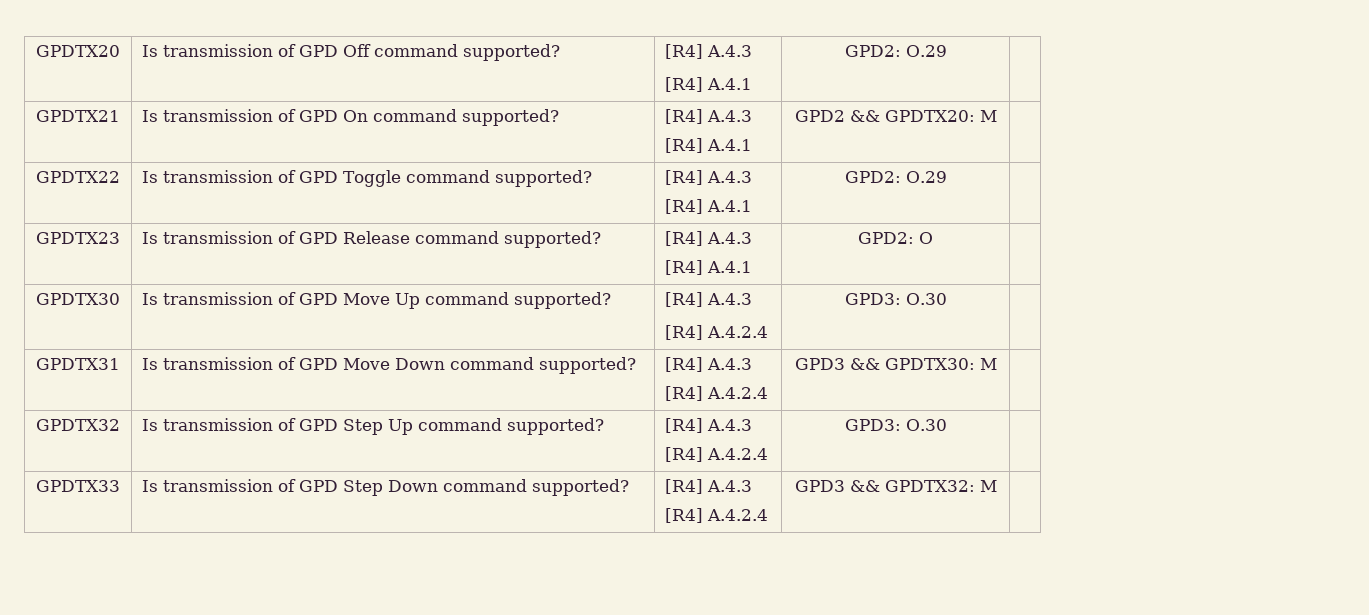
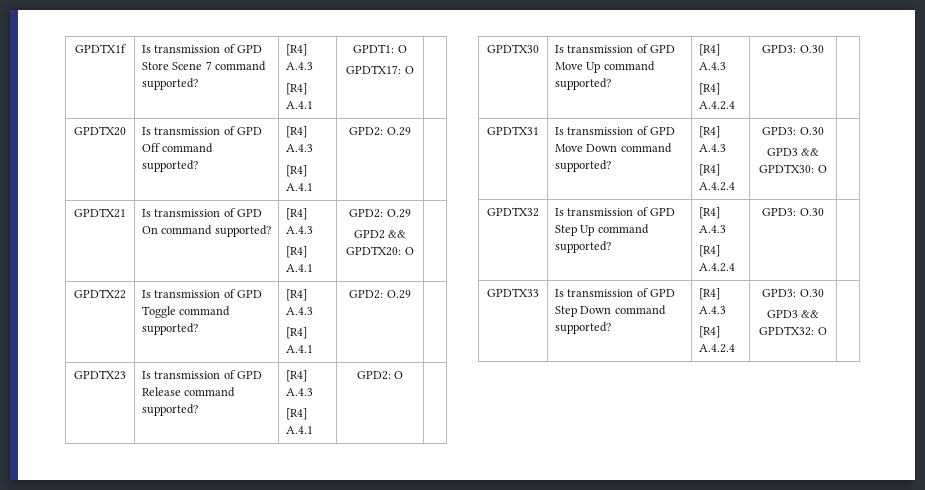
(36, 51) none -> [75,44,126,53] [142,44,263,53] [142,61,267,71] [142,78,199,90] [286,44,308,56] [286,62,314,70] [286,83,308,95] [286,101,314,109] [353,44,407,53] [346,65,414,74] GPDTX1f | Is transmission of GPD Store Scene 7 command supported? | [R4] A.4.3 // [R4] A.4.1 | GPDT1: O // GPDTX17: O | //
(753, 145) none -> [349,209,411,218] GPD2: O.29 //
[979,110,997,122] M -> [404,247,414,255] O
(769, 393) none -> [762,127,824,135] GPD3: O.30 //
[979,358,997,370] M -> [817,165,827,173] O
(769, 515) none -> [762,289,824,297] GPD3: O.30 //
[979,480,997,492] M -> [817,327,827,335] O

